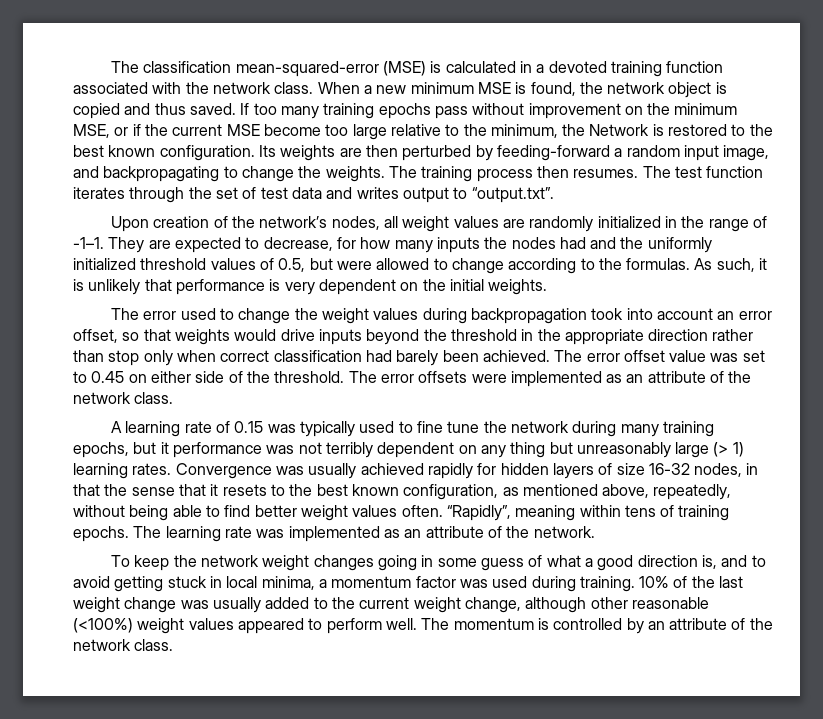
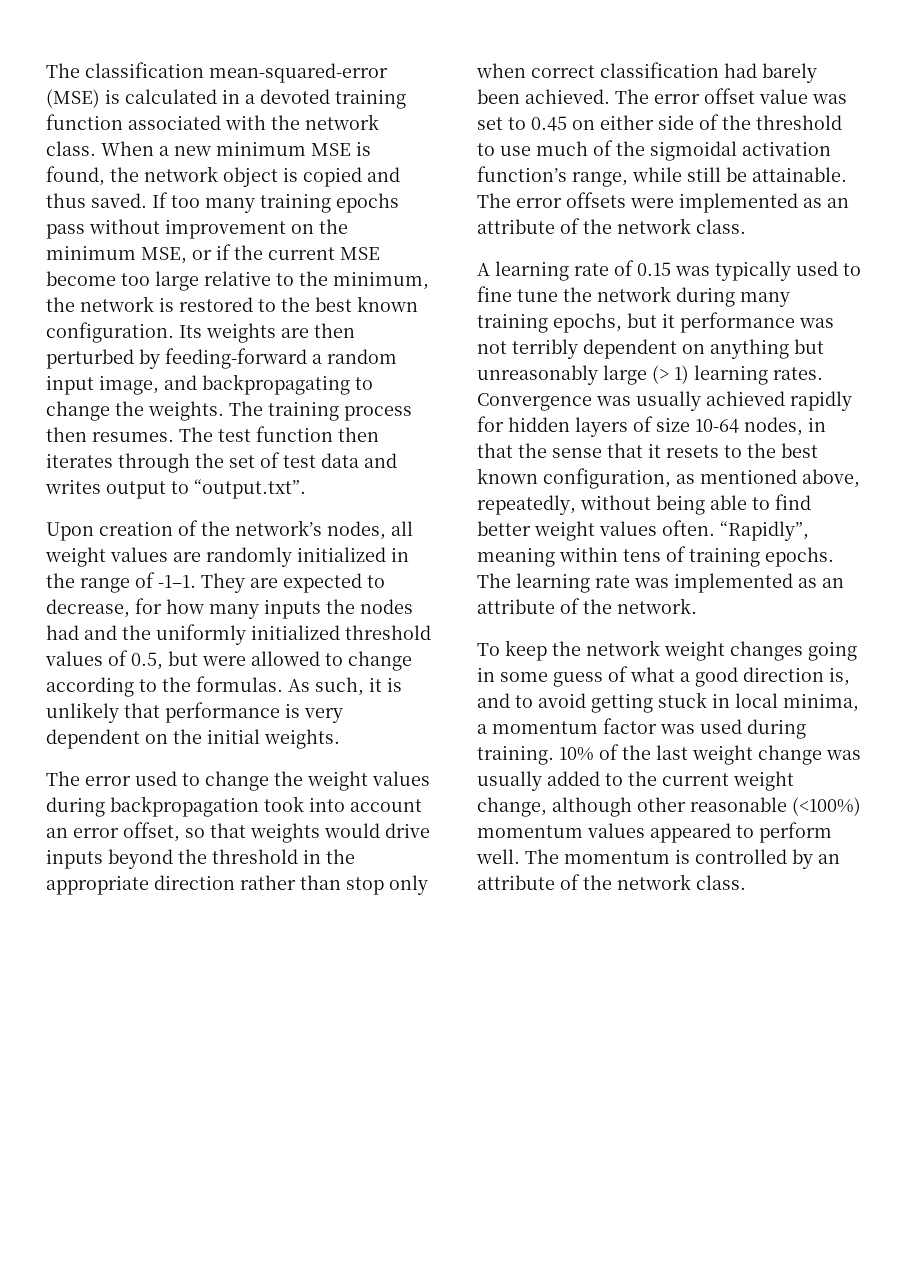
[589,124,650,136] Network -> [80,296,154,312] network
(764, 172) none -> [338,427,379,442] then
[274,371,345,383] threshold. -> [756,115,842,130] [477,140,831,161] [477,166,847,187] threshold to use much of the sigmoidal activation function’s range, while still be attainable.
[480,442,546,458] any thing -> [710,339,789,359] anything
[648,463,690,475] 16-32 -> [695,419,739,433] 10-64
[137,618,185,634] weight -> [477,825,583,838] momentum

